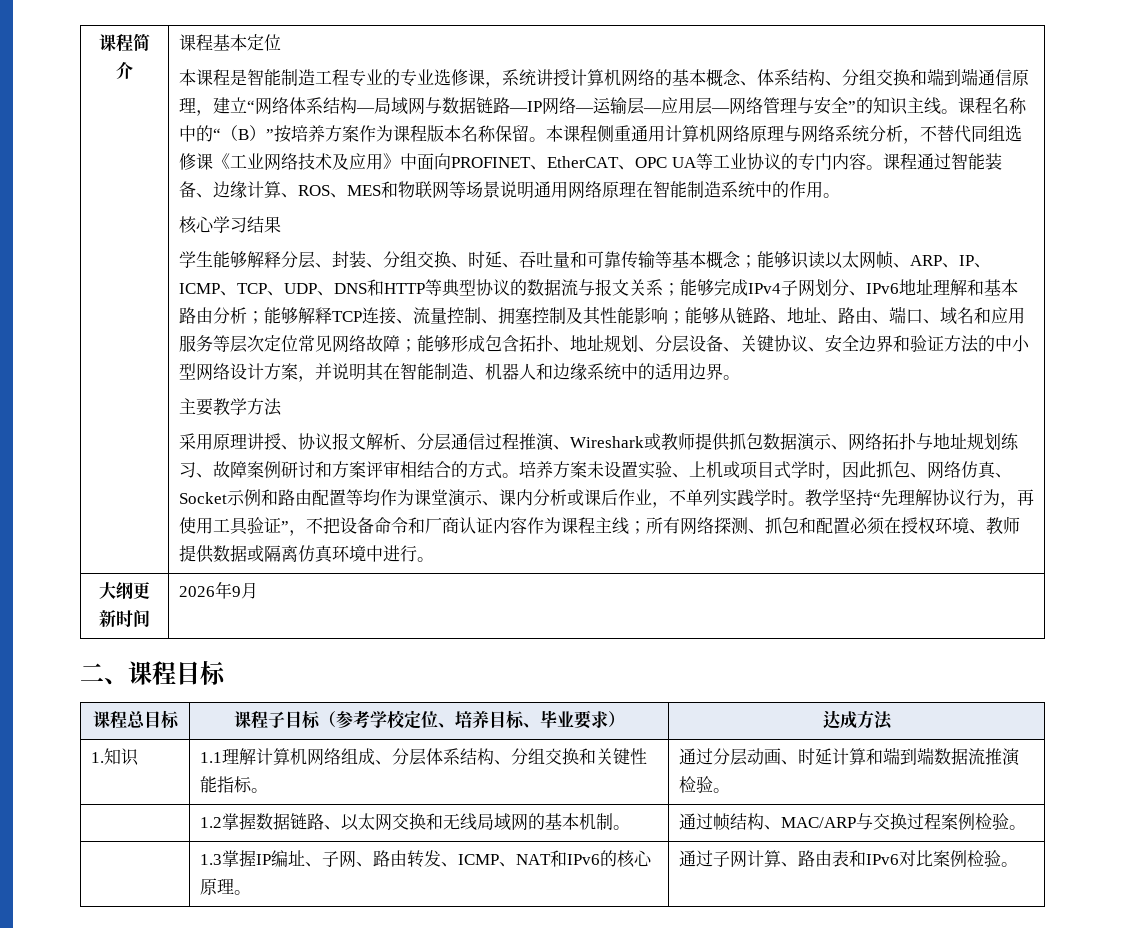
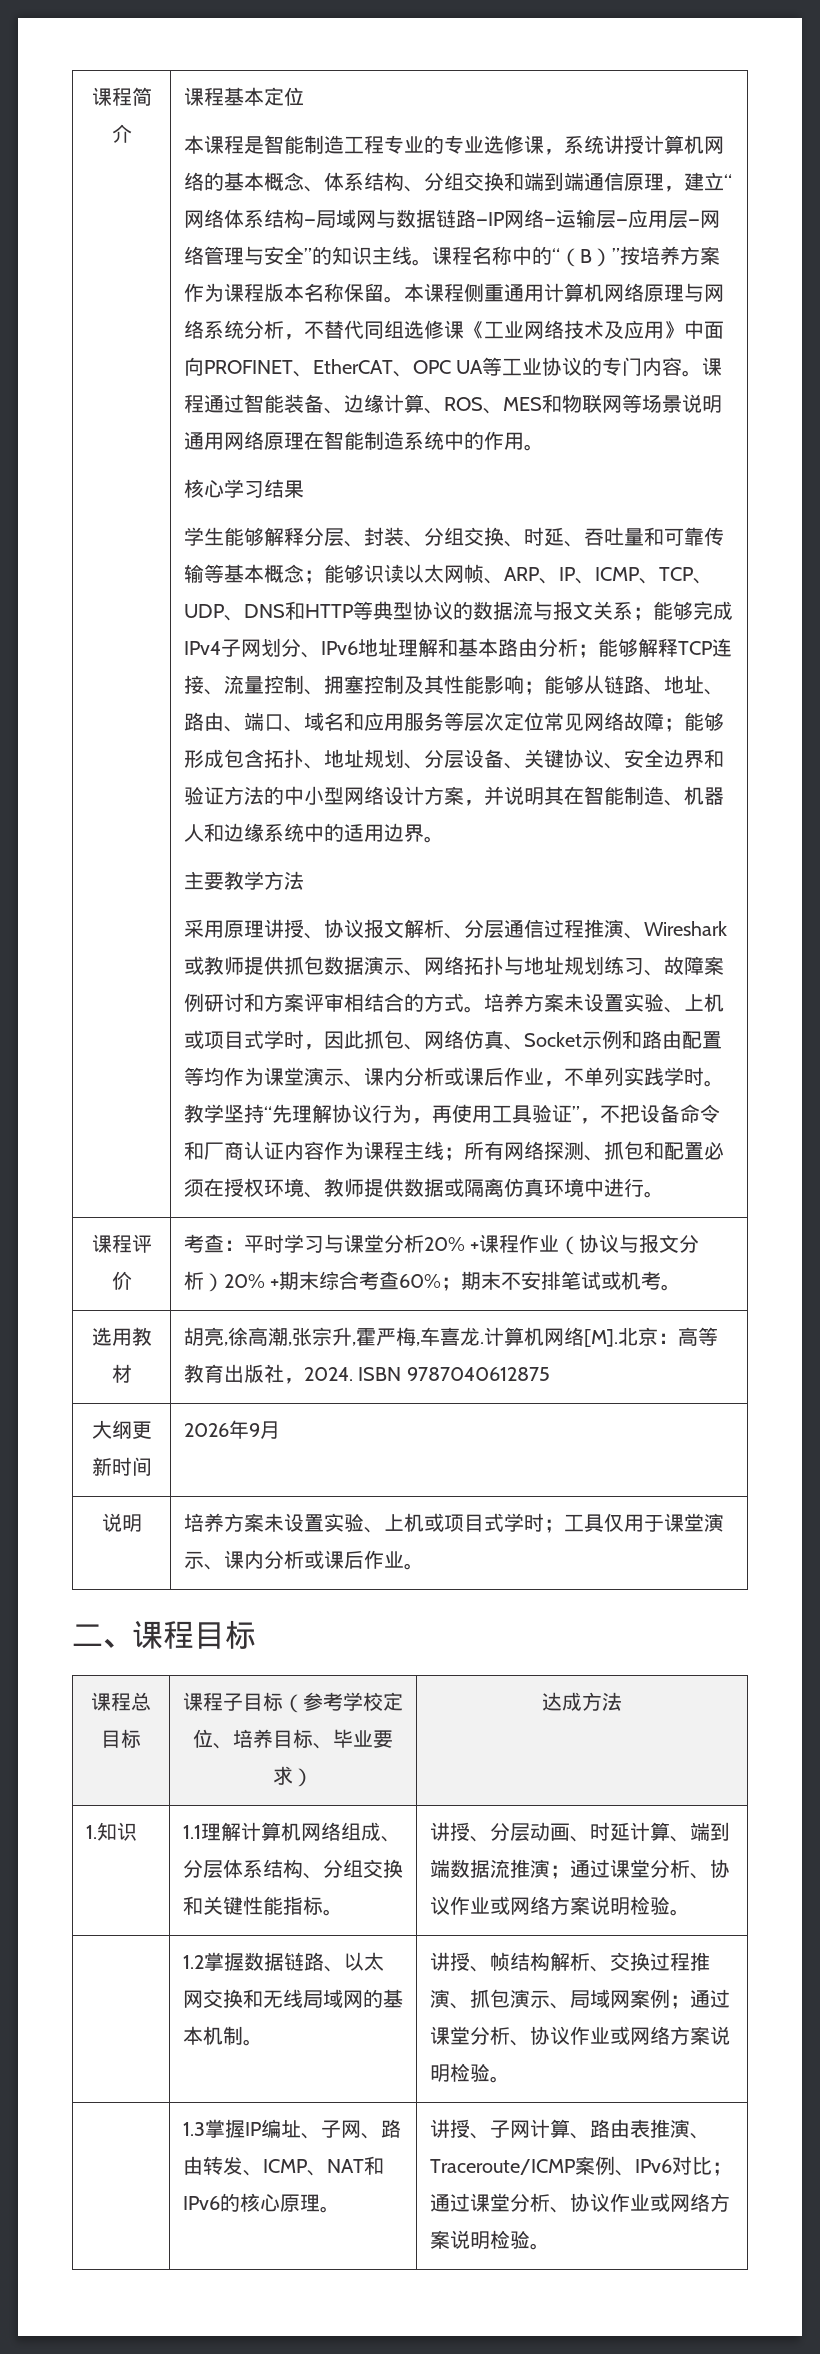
(434, 559) none -> [91,1234,152,1253] [111,1271,132,1290] [183,1234,700,1255] [183,1271,682,1292] [91,1327,152,1346] [111,1364,132,1383] [183,1327,718,1347] [183,1364,550,1384] // 课程评价 | 考查：平时学习与课堂分析20% +课程作业（协议与报文分析）20% +期末综合考查60%；期末不安排笔试或机考。 // 选用教材 | 胡亮,徐高潮,张宗升,霍严梅,车喜龙.计算机网络[M].北京：高等教育出版社，2024. ISBN 9787040612875
(258, 590) none -> [101,1513,142,1532] [183,1513,724,1533] [183,1550,424,1570] // 说明 | 培养方案未设置实验、上机或项目式学时；工具仅用于课堂演示、课内分析或课后作业。
[678,748,713,765] 通过 -> [429,1822,490,1842] 讲授、
[865,748,883,765] 和 -> [669,1836,690,1842] 、
(1021, 757) none -> [549,1859,730,1879] [429,1896,630,1915] ；通过课堂分析、协议作业或网络方案说明
[678,813,975,831] 通过帧结构、MAC/ARP与交换过程案例 -> [429,1952,710,1972] [429,1989,730,2009] [429,2026,730,2046] [429,2064,450,2082] 讲授、帧结构解析、交换过程推演、抓包演示、局域网案例；通过课堂分析、协议作业或网络方案说明
[678,850,713,867] 通过 -> [429,2119,490,2139] 讲授、
[848,850,967,867] 和IPv6对比案例 -> [649,2119,710,2139] [429,2156,732,2176] [429,2193,730,2213] [429,2230,490,2249] 推演、Traceroute/ICMP案例、IPv6对比；通过课堂分析、协议作业或网络方案说明

